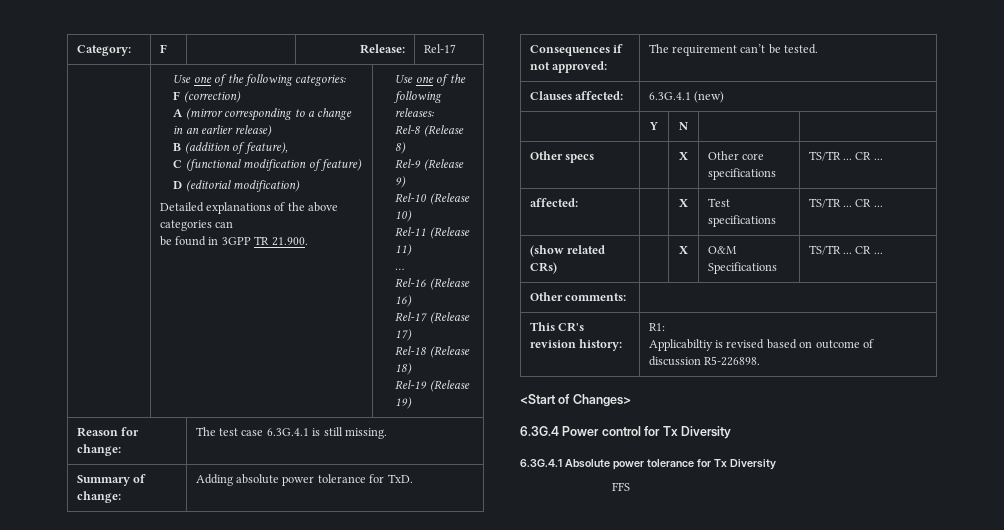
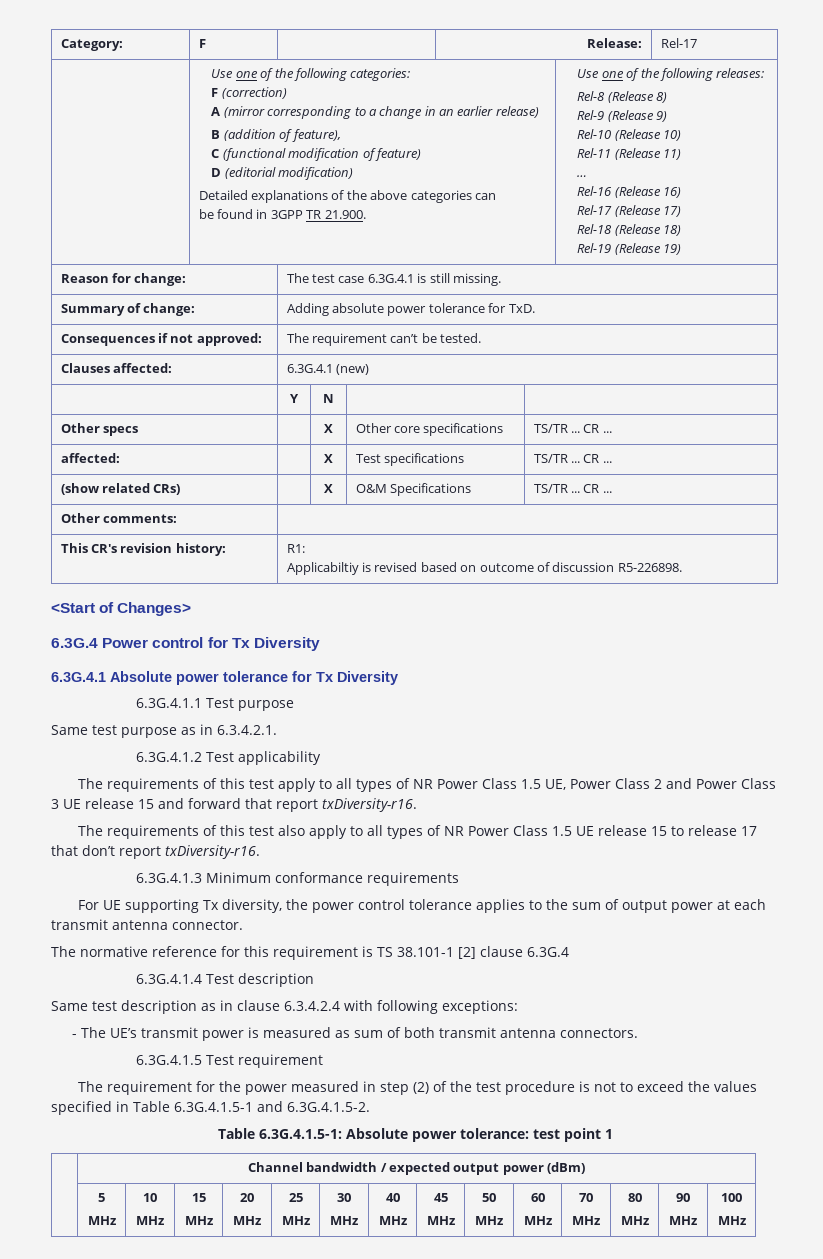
[611,482,630,491] FFS -> [135,698,294,711] [51,724,277,738] [135,751,321,765] [77,778,776,792] [51,798,417,812] [77,825,757,839] [51,845,260,859] [135,872,459,886] [77,899,766,913] [51,919,243,930] [51,946,569,960] [135,973,314,987] [51,1000,518,1014] [72,1027,639,1041] [135,1054,323,1068] [77,1081,757,1095] [51,1101,370,1115] [217,1128,613,1142] [247,1162,586,1175] [98,1193,105,1202] [87,1216,116,1225] [143,1193,157,1202] [136,1216,164,1225] [191,1193,206,1202] [184,1216,213,1225] [240,1193,254,1202] [233,1216,261,1225] [288,1193,303,1202] [281,1216,310,1225] [337,1193,351,1202] [330,1216,358,1225] [385,1193,400,1202] [378,1216,407,1225] [433,1193,448,1202] [426,1216,455,1225] [482,1193,496,1202] [475,1216,503,1225] [530,1193,545,1202] [523,1216,552,1225] [579,1193,593,1202] [572,1216,600,1225] [627,1193,642,1202] [620,1216,649,1225] [676,1193,690,1202] [669,1216,697,1225] [721,1193,742,1202] [717,1216,746,1225] 6.3G.4.1.1 Test purpose // Same test purpose as in 6.3.4.2.1. // 6.3G.4.1.2 Test applicability // The requirements of this test apply to all types of NR Power Class 1.5 UE, Power Class 2 and Power Class 3 UE release 15 and forward that report txDiversity-r16. // The requirements of this test also apply to all types of NR Power Class 1.5 UE release 15 to release 17 that don’t report txDiversity-r16. // 6.3G.4.1.3 Minimum conformance requirements // For UE supporting Tx diversity, the power control tolerance applies to the sum of output power at each transmit antenna connector. // The normative reference for this requirement is TS 38.101-1 [2] clause 6.3G.4 // 6.3G.4.1.4 Test description // Same test description as in clause 6.3.4.2.4 with following exceptions: // - The UE’s transmit power is measured as sum of both transmit antenna connectors. // 6.3G.4.1.5 Test requirement // The requirement for the power measured in step (2) of the test procedure is not to exceed the values specified in Table 6.3G.4.1.5-1 and 6.3G.4.1.5-2. // Table 6.3G.4.1.5-1: Absolute power tolerance: test point 1 // | Channel bandwidth / expected output power (dBm) // | 5 // MHz | 10 // MHz | 15 // MHz | 20 // MHz | 25 // MHz | 30 // MHz | 40 // MHz | 45 // MHz | 50 // MHz | 60 // MHz | 70 // MHz | 80 // MHz | 90 // MHz | 100 // MHz

